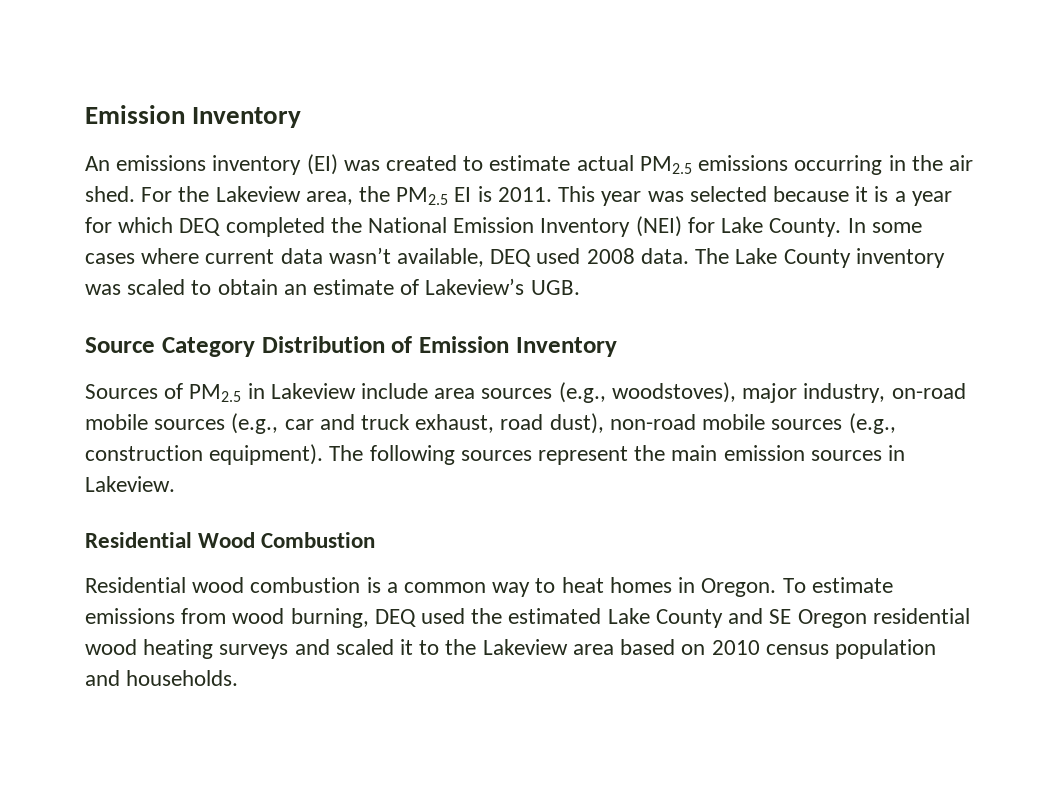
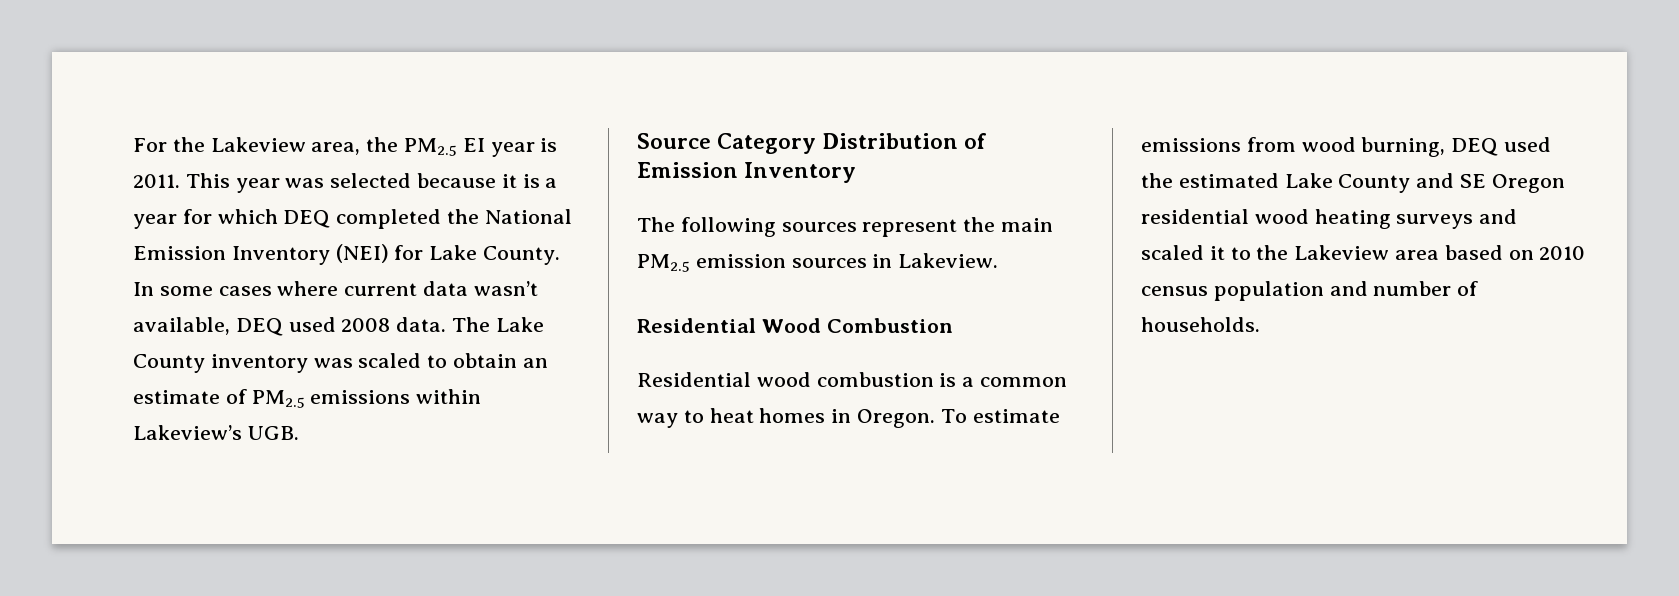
[85,105,302,128] [85,154,973,175] [85,186,135,202] Emission Inventory // An emissions inventory (EI) was created to estimate actual PM2.5 emissions occurring in the air shed. -> (133, 145) none
(472, 194) none -> [490,142,535,157] year
(420, 287) none -> [251,389,482,408] PM2.5 emissions within
[85,382,966,403] [85,413,896,434] [85,444,324,465] Sources of PM2.5 in Lakeview include area sources (e.g., woodstoves), major industry, on-road mobile sources (e.g., car and truck exhaust, road dust), non-road mobile sources (e.g., construction equipment). -> (857, 172) none
(718, 453) none -> [637,254,690,272] PM2.5
(120, 678) none -> [1373,281,1479,296] number of

